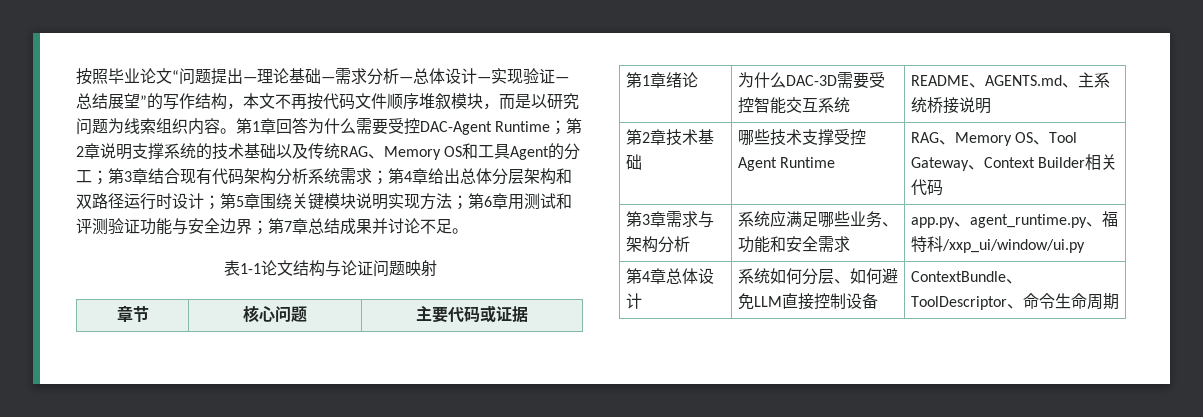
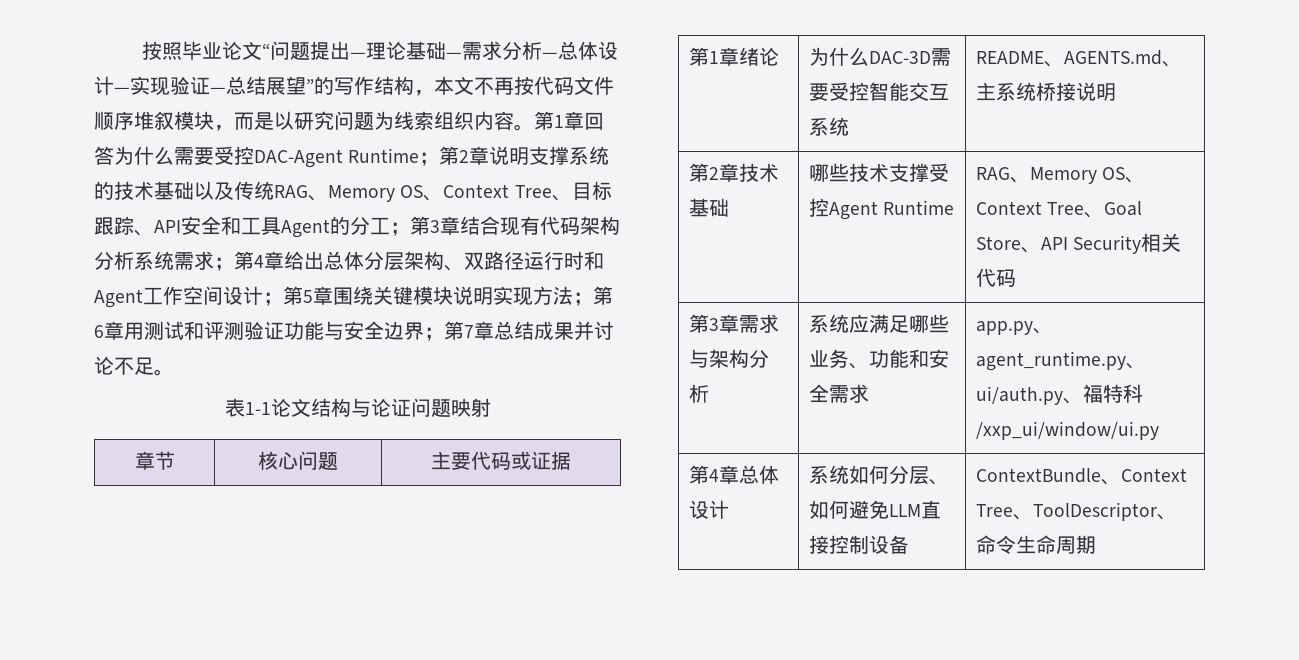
(463, 151) none -> [423,181,612,201] [94,216,221,236] 、Context Tree、目标跟踪、API安全
[556,168,572,184] 和 -> [444,265,464,271] 、
(172, 201) none -> [584,251,604,270] [94,286,223,308] 和Agent工作空间
[1048,132,1077,143] [910,157,1085,171] Tool Gateway、Context Builder -> [976,201,1143,218] [976,235,1142,254] Context Tree、Goal Store、API Security
(1102, 224) none -> [976,386,1084,405] ui/auth.py、
(1022, 281) none -> [1121,468,1188,482] [976,504,1034,520] Context Tree、

